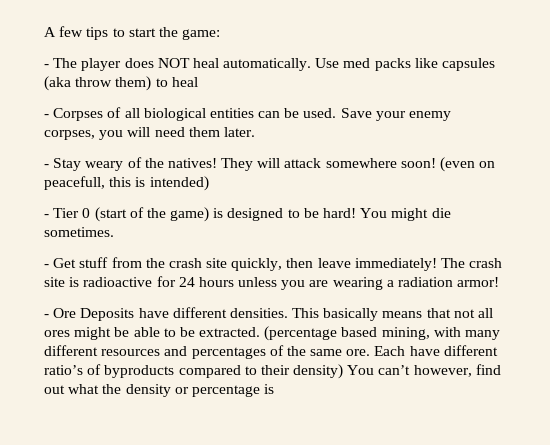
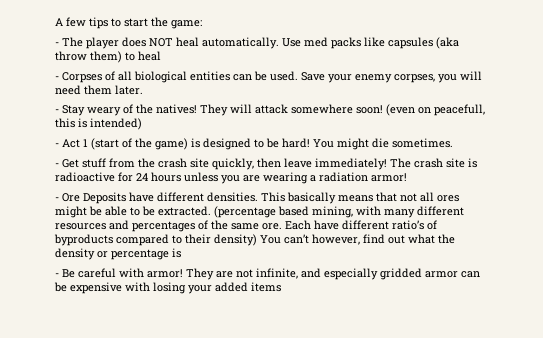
[53,208,91,218] Tier 0 -> [62,139,88,148] Act 1
(275, 389) none -> [55,268,480,280] [54,282,281,294] // - Be careful with armor! They are not infinite, and especially gridded armor can be expensive with losing your added items

